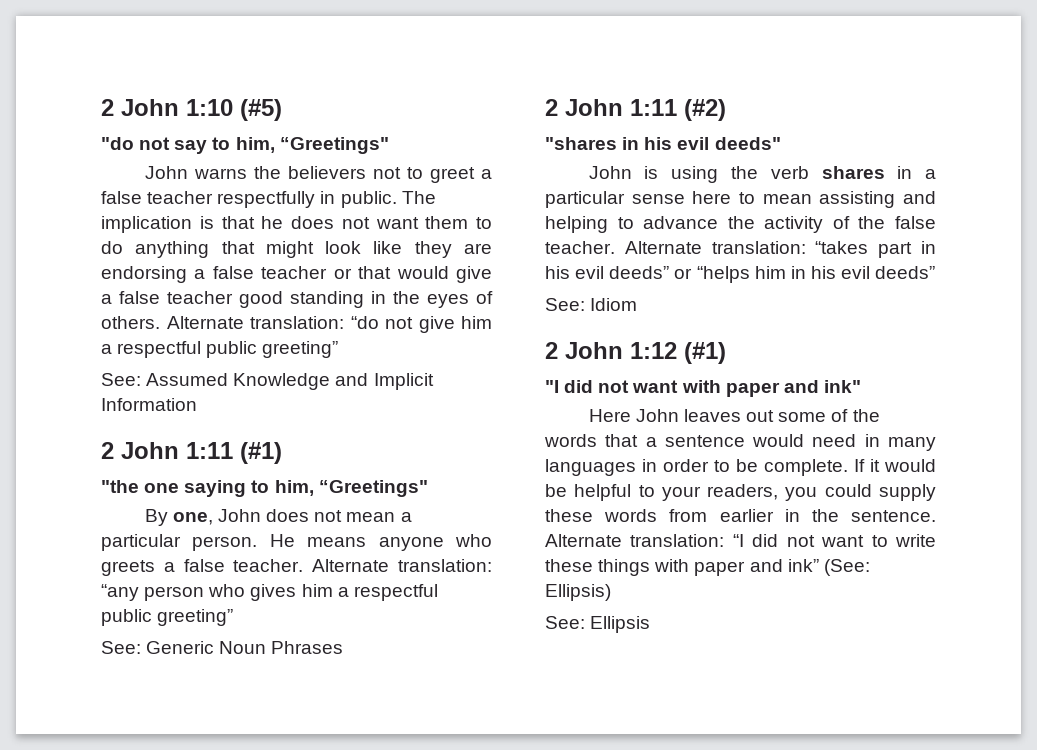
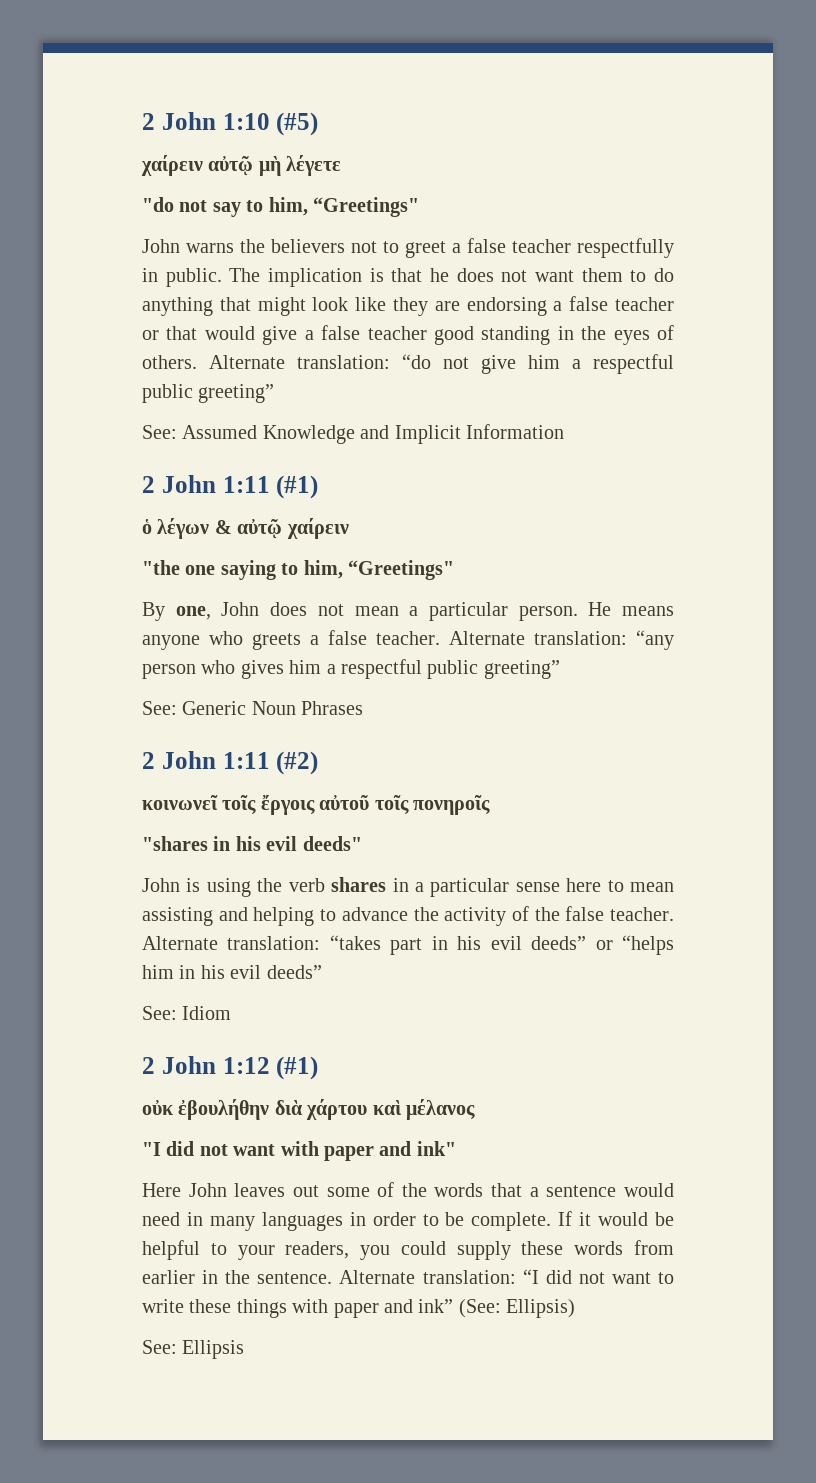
(282, 110) none -> [141,155,342,176] // χαίρειν αὐτῷ μὴ λέγετε
(282, 453) none -> [142,518,349,539] // ὁ λέγων & αὐτῷ χαίρειν
(726, 110) none -> [142,795,490,815] // κοινωνεῖ τοῖς ἔργοις αὐτοῦ τοῖς πονηροῖς
(726, 353) none -> [142,1099,475,1120] // οὐκ ἐβουλήθην διὰ χάρτου καὶ μέλανος

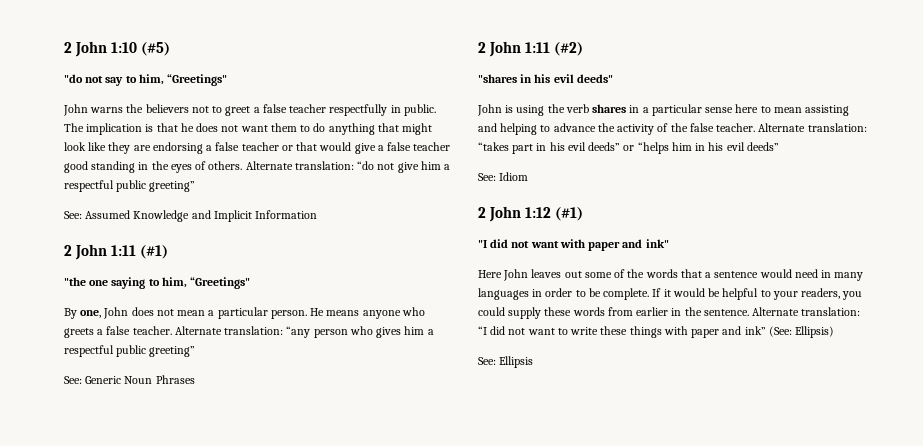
[141,155,342,176] // χαίρειν αὐτῷ μὴ λέγετε -> (171, 49) none
[142,518,349,539] // ὁ λέγων & αὐτῷ χαίρειν -> (169, 252) none
[142,795,490,815] // κοινωνεῖ τοῖς ἔργοις αὐτοῦ τοῖς πονηροῖς -> (584, 49) none
[142,1099,475,1120] // οὐκ ἐβουλήθην διὰ χάρτου καὶ μέλανος -> (584, 214) none

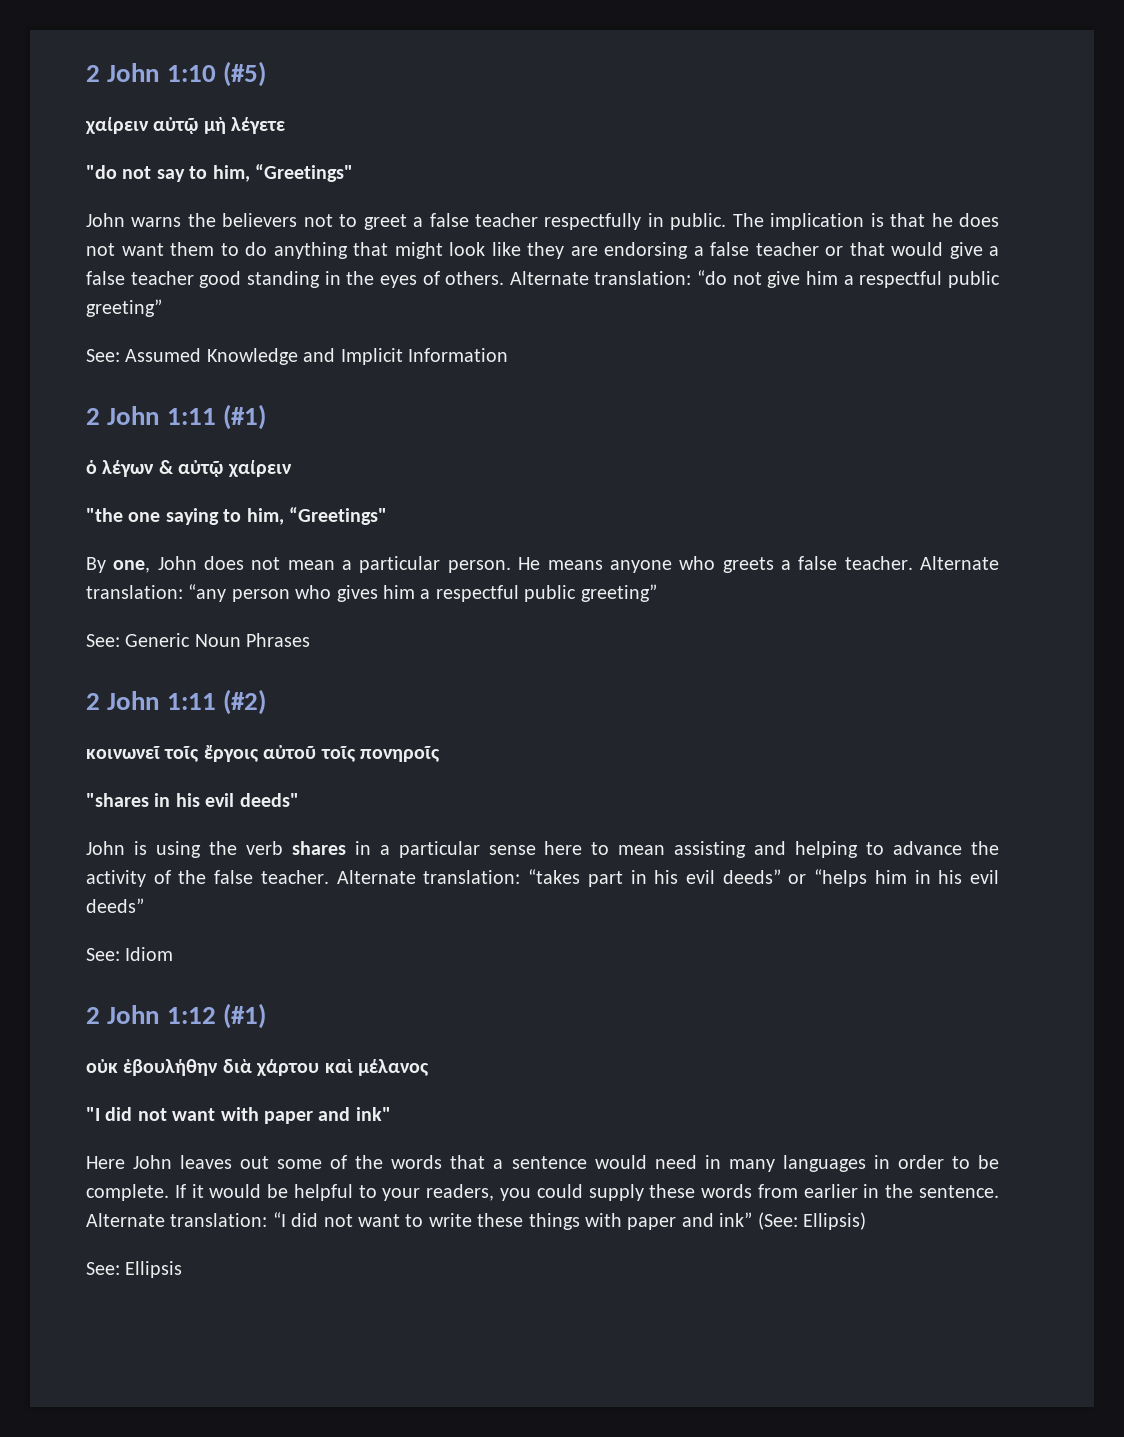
(171, 49) none -> [85,117,286,134] // χαίρειν αὐτῷ μὴ λέγετε
(169, 252) none -> [86,460,292,477] // ὁ λέγων & αὐτῷ χαίρειν
(584, 49) none -> [86,745,440,762] // κοινωνεῖ τοῖς ἔργοις αὐτοῦ τοῖς πονηροῖς
(584, 214) none -> [86,1059,429,1076] // οὐκ ἐβουλήθην διὰ χάρτου καὶ μέλανος

